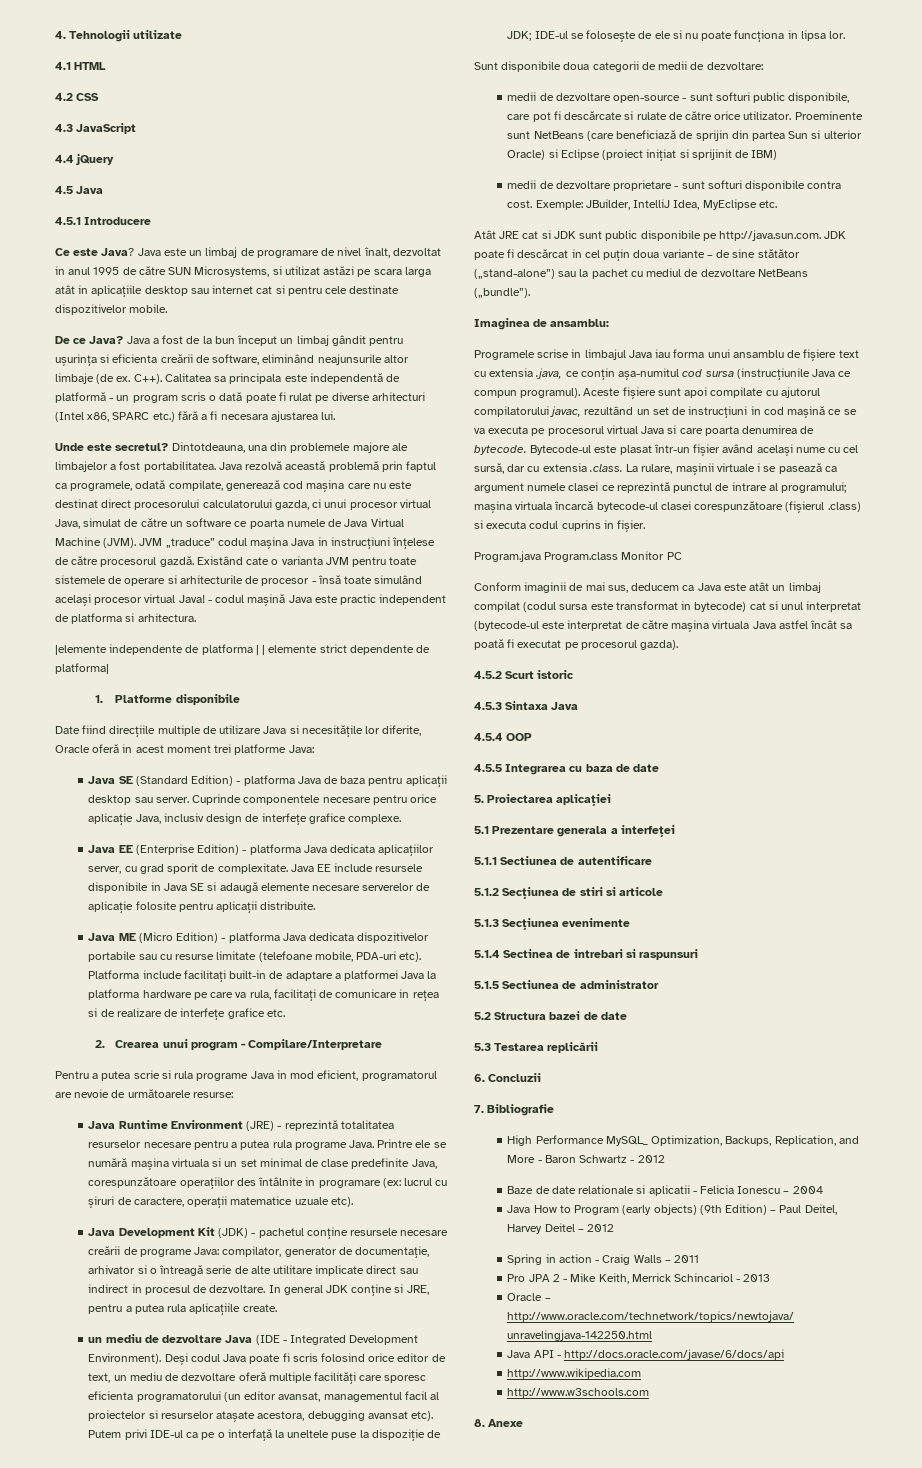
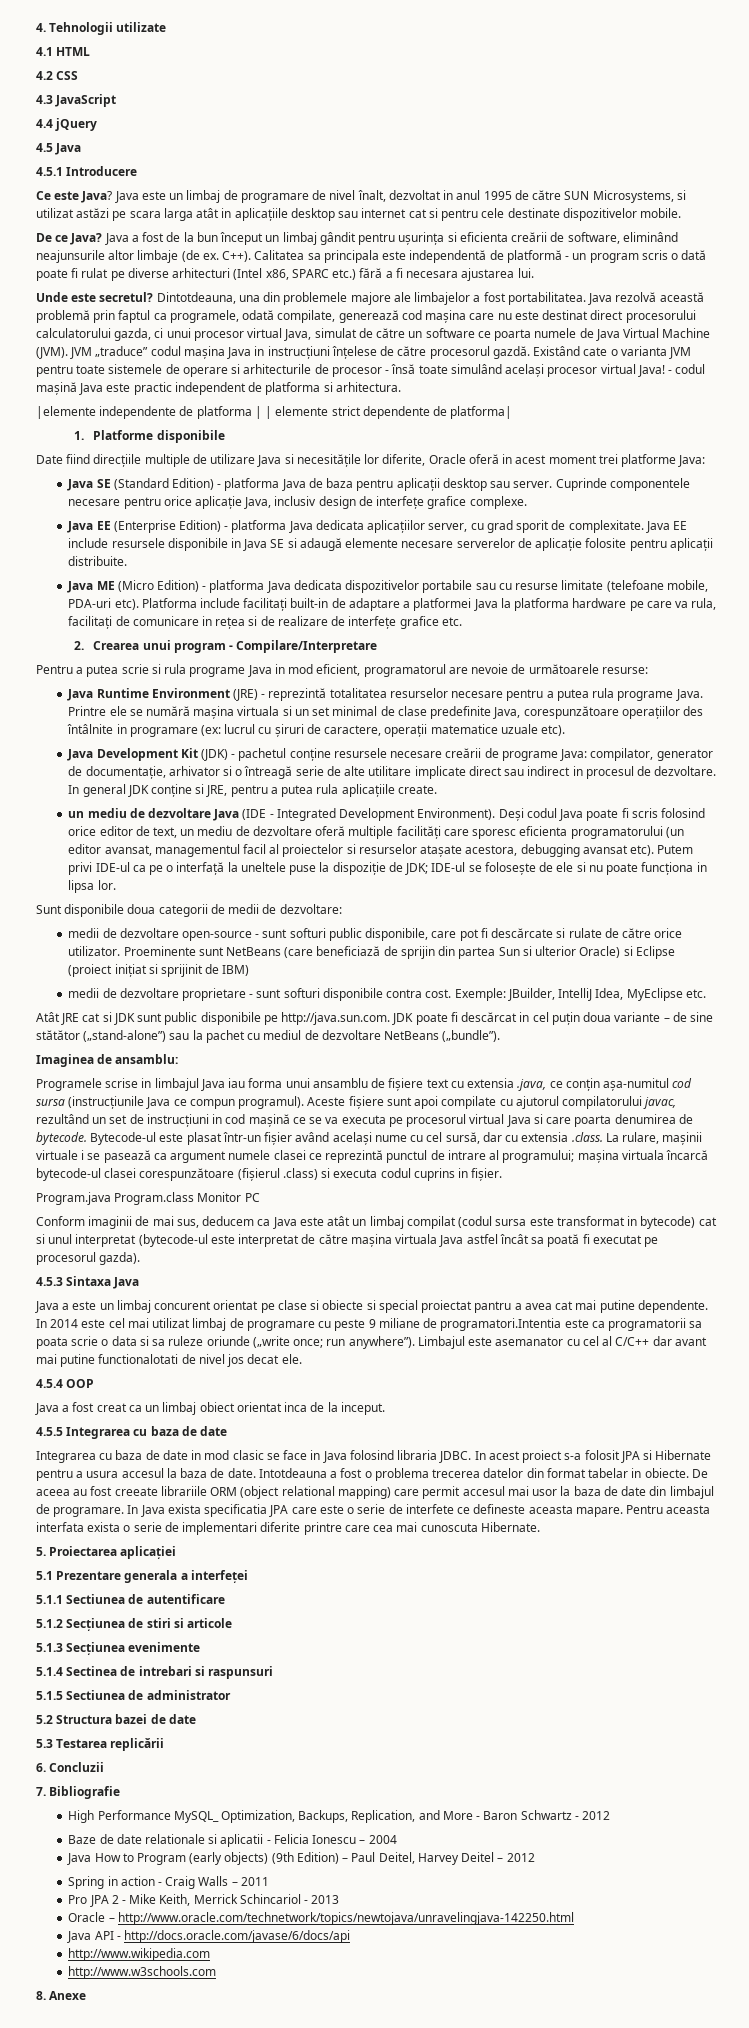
[474,670,575,679] // 4.5.2 Scurt istoric -> (141, 1258) none
[474,733,533,741] 4.5.4 OOP -> [35,1300,708,1313] [36,1318,703,1331] [36,1336,707,1349] [36,1354,302,1367] [36,1379,95,1388] [35,1402,385,1415] Java a este un limbaj concurent orientat pe clase si obiecte si special proiectat pantru a avea cat mai putine dependente. In 2014 este cel mai utilizat limbaj de programare cu peste 9 miliane de programatori.Intentia este ca programatorii sa poata scrie o data si sa ruleze oriunde („write once; run anywhere”). Limbajul este asemanator cu cel al C/C++ dar avant mai putine functionalotati de nivel jos decat ele. // 4.5.4 OOP // Java a fost creat ca un limbaj obiect orientat inca de la inceput.
(660, 768) none -> [36,1450,712,1463] [36,1468,708,1481] [36,1486,714,1499] [36,1504,711,1517] [36,1522,540,1535] // Integrarea cu baza de date in mod clasic se face in Java folosind libraria JDBC. In acest proiect s-a folosit JPA si Hibernate pentru a usura accesul la baza de date. Intotdeauna a fost o problema trecerea datelor din format tabelar in obiecte. De aceea au fost creeate librariile ORM (object relational mapping) care permit accesul mai usor la baza de date din limbajul de programare. In Java exista specificatia JPA care este o serie de interfete ce defineste aceasta mapare. Pentru aceasta interfata exista o serie de implementari diferite printre care cea mai cunoscuta Hibernate.

